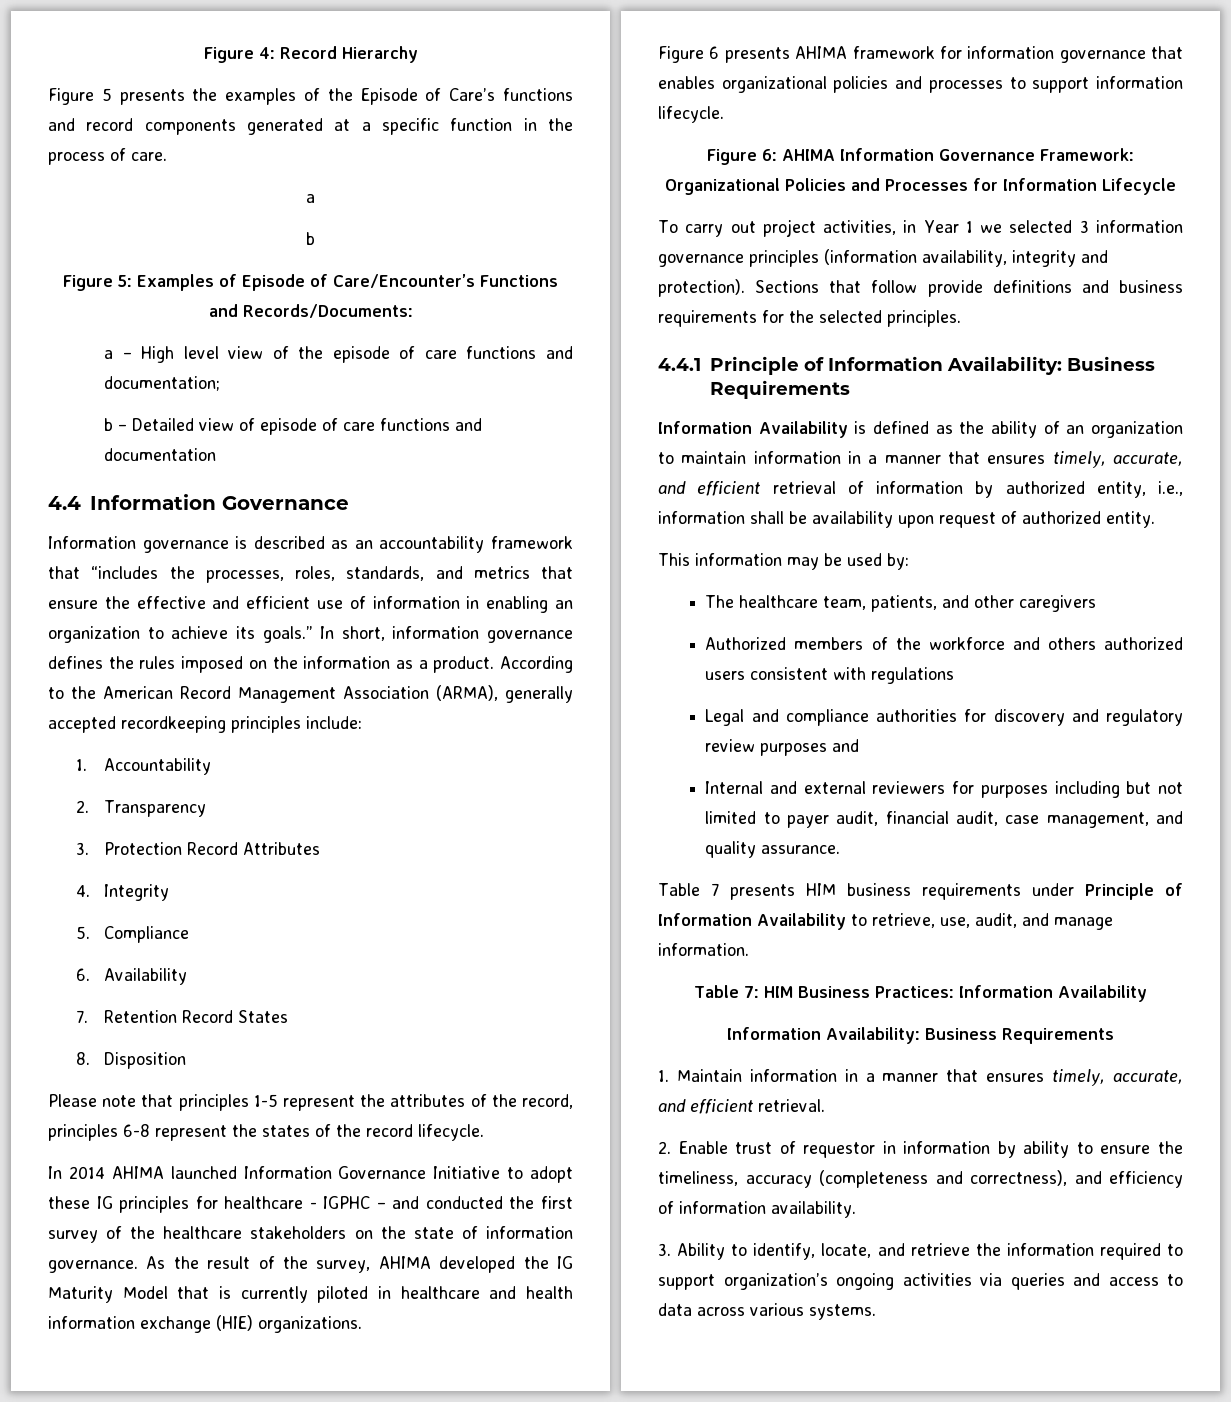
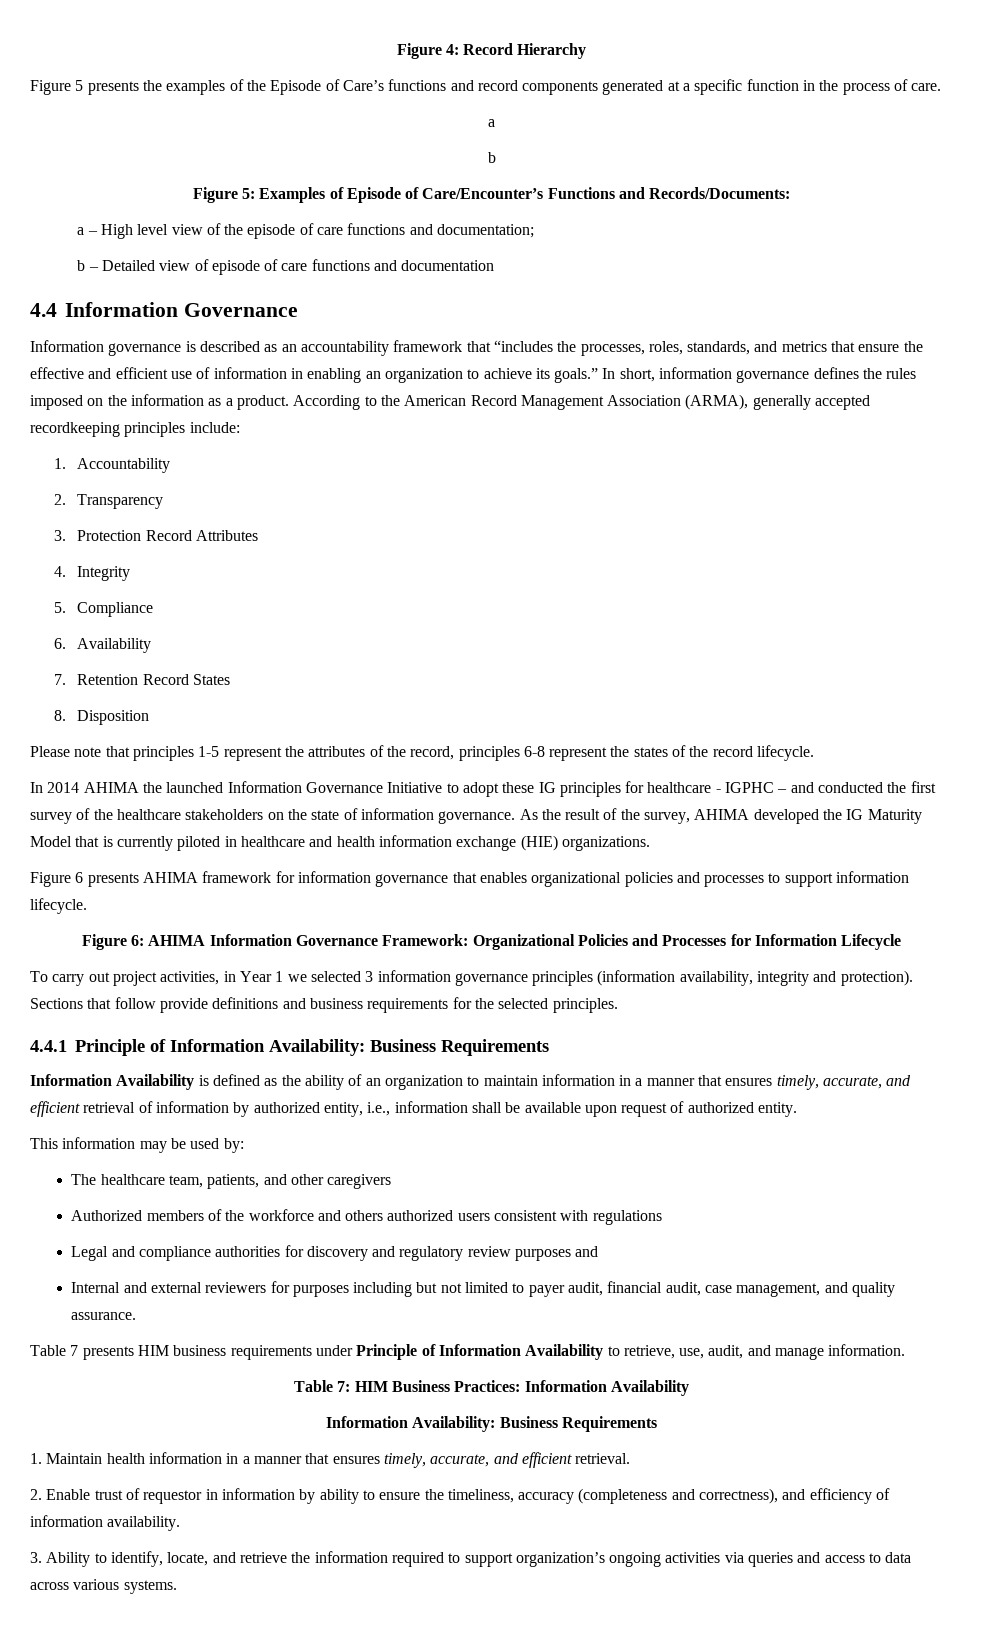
(164, 1172) none -> [142,782,162,793] the
[812,511,893,528] availability -> [524,1102,581,1113] available
(742, 1075) none -> [106,1453,145,1464] health

